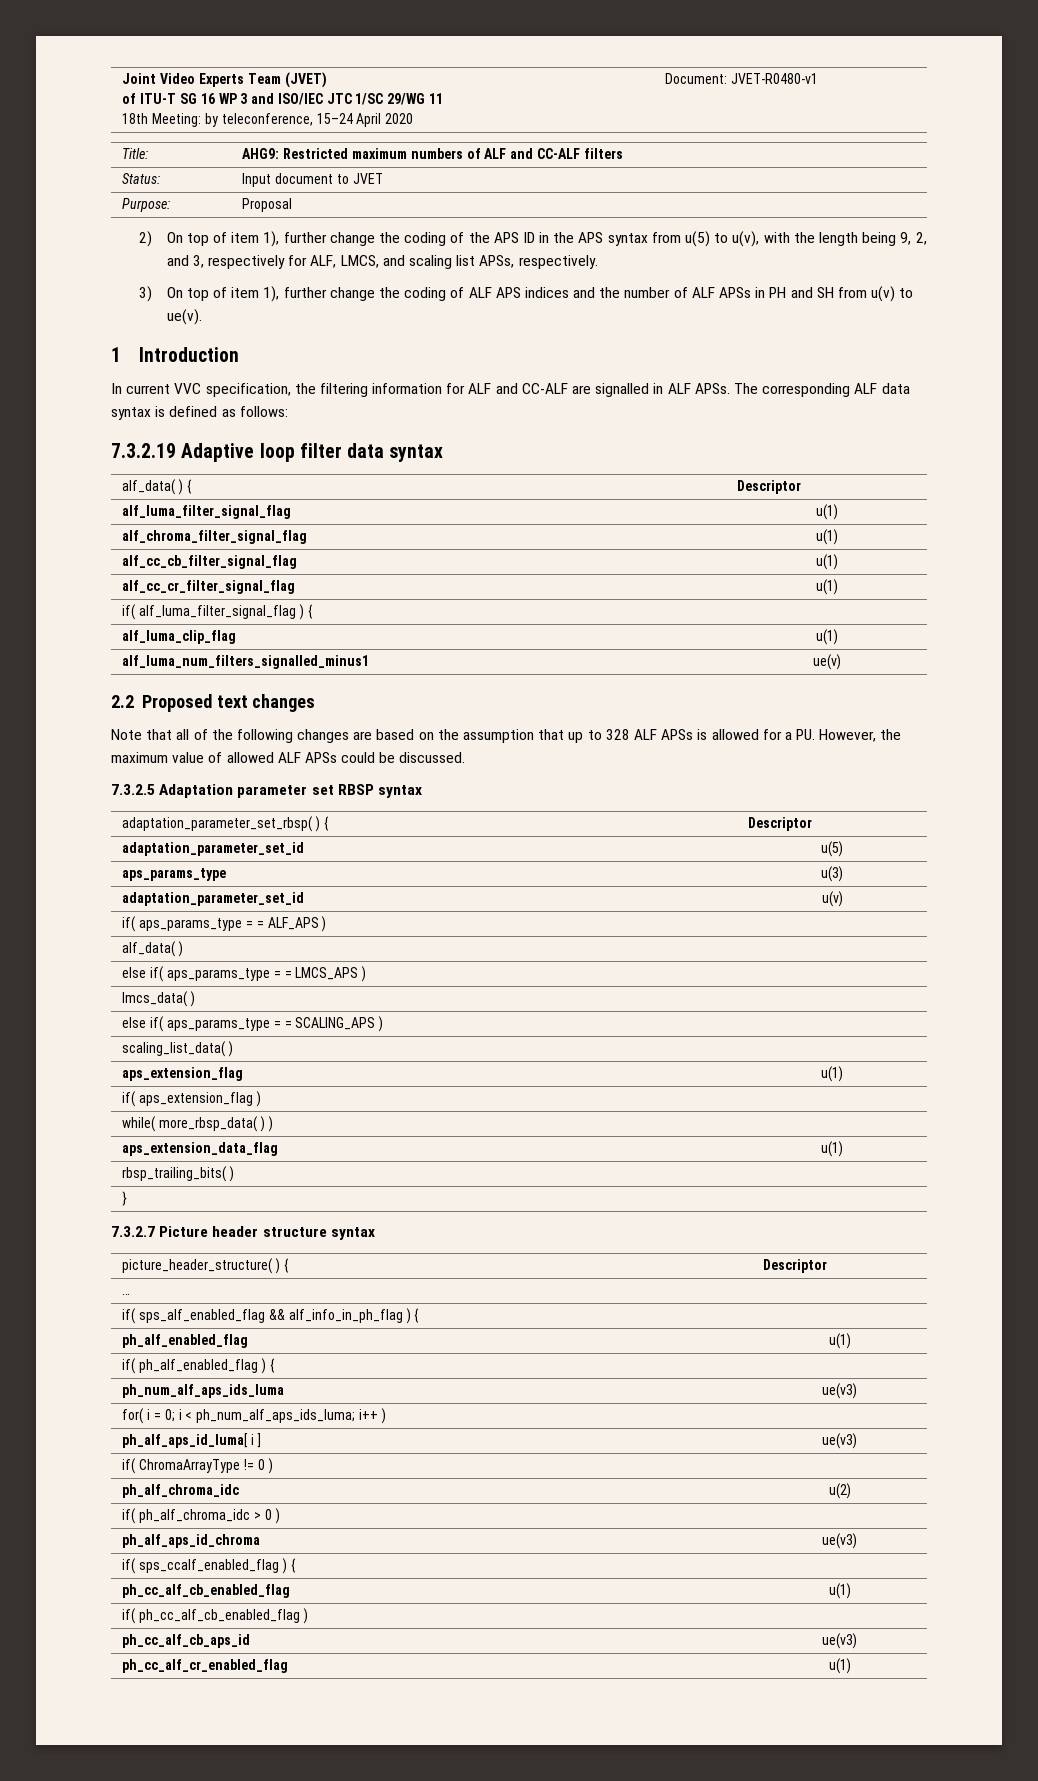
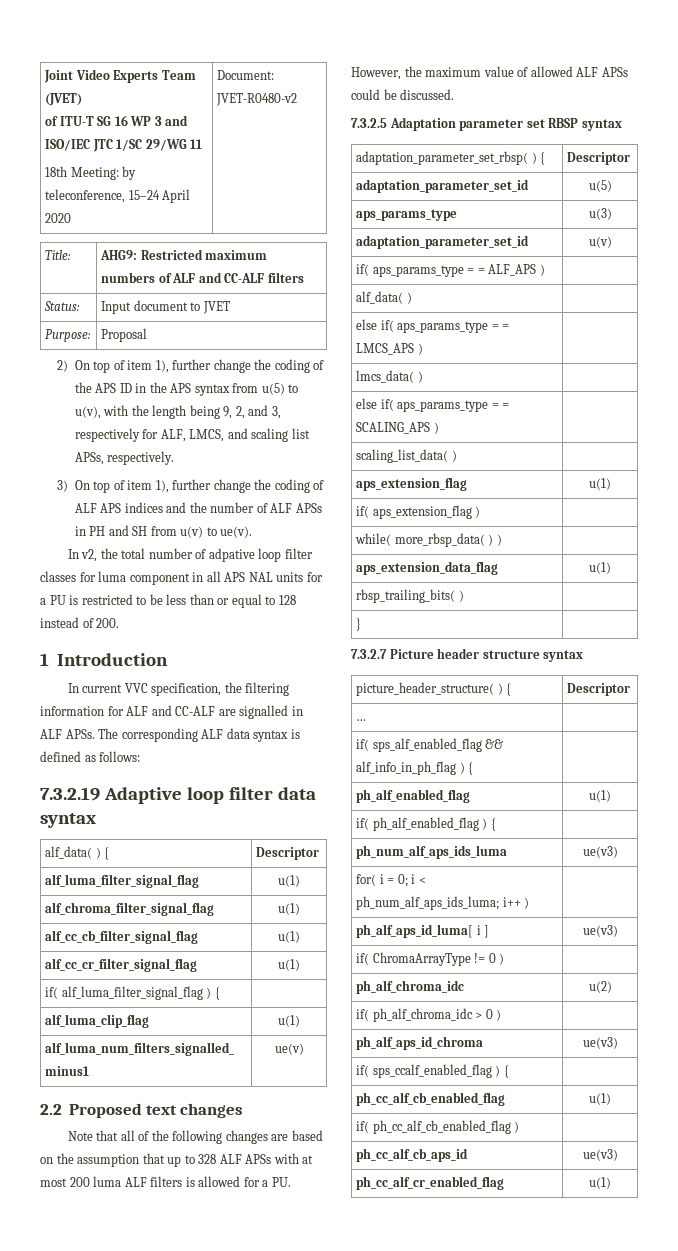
[731,73,819,84] JVET-R0480-v1 -> [216,93,298,106] JVET-R0480-v2
(202, 317) none -> [67,548,313,562] [40,571,323,585] [40,594,296,608] [40,617,120,628] // In v2, the total number of adpative loop filter classes for luma component in all APS NAL units for a PU is restricted to be less than or equal to 128 instead of 200.
(694, 734) none -> [273,1153,314,1164] [40,1176,183,1187] with at most 200 luma ALF filters

